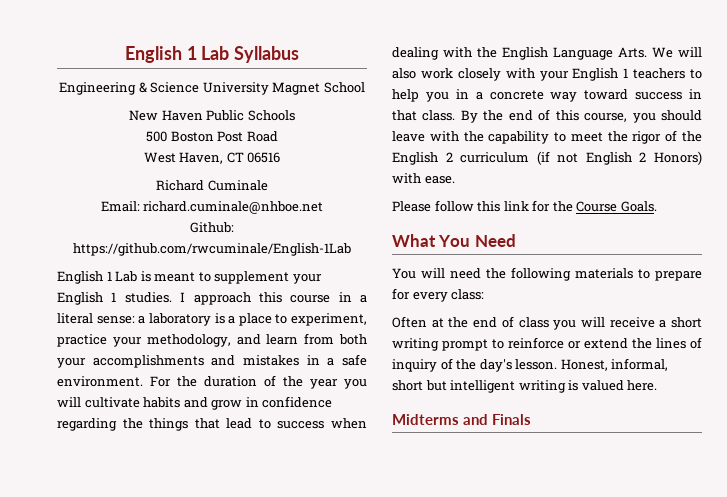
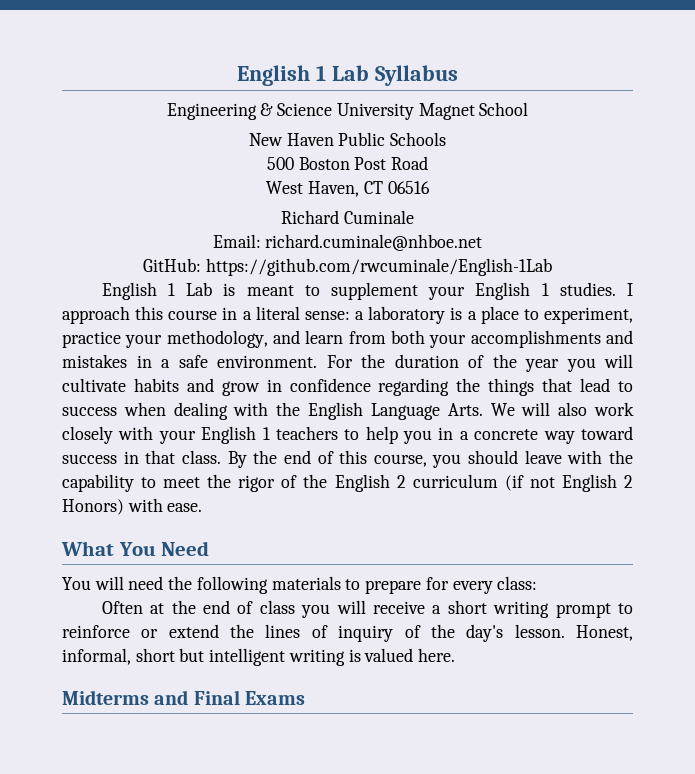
[190,222,234,233] Github: -> [143,258,202,272] GitHub:
[392,200,657,212] // Please follow this link for the Course Goals. -> (203, 507) none
[492,414,532,425] Finals -> [193,690,305,705] Final Exams

